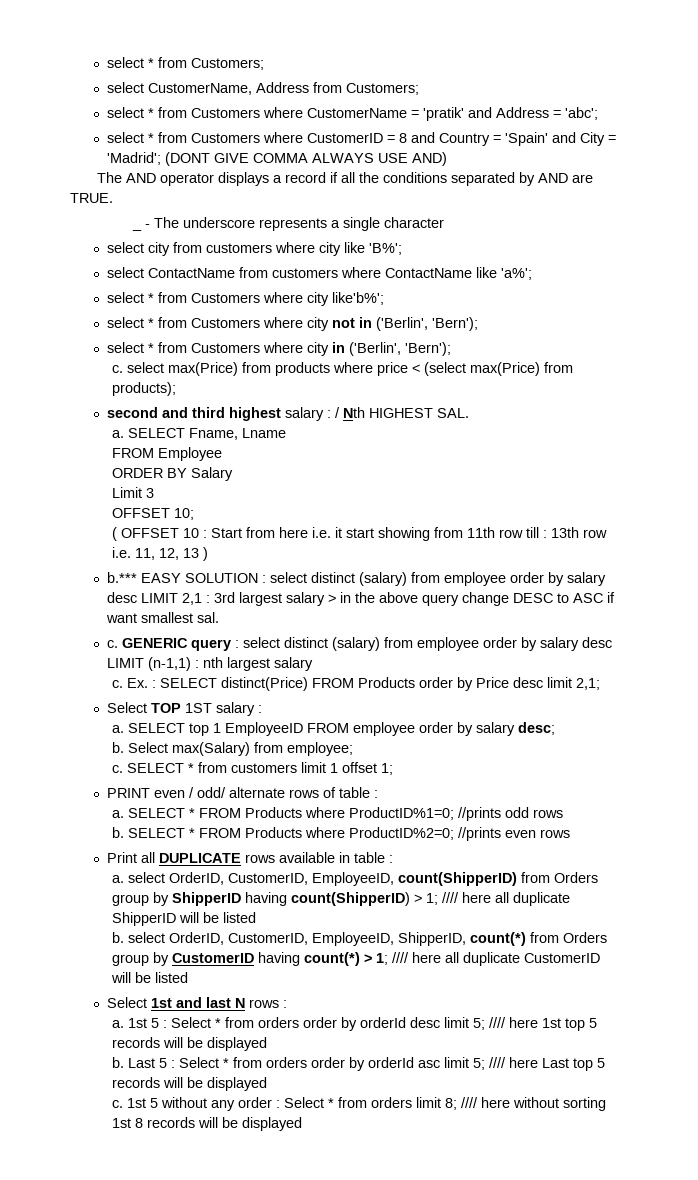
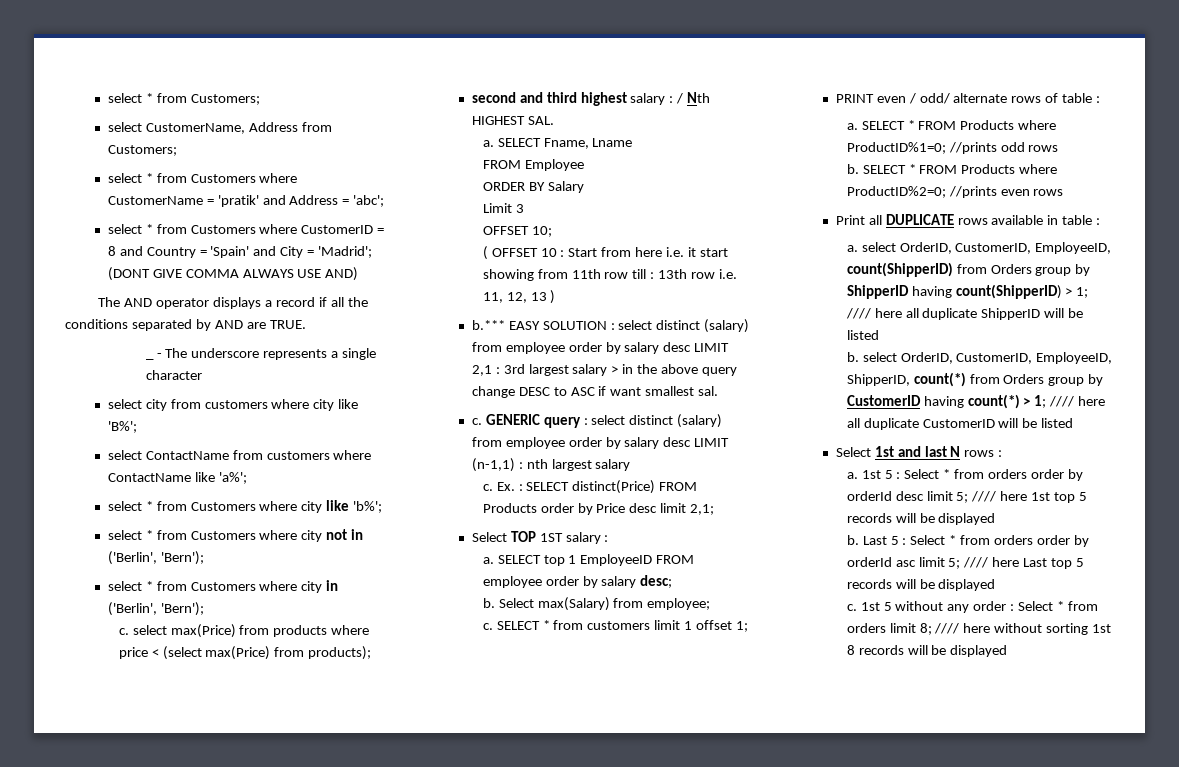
[331,292,384,305] like'b%'; -> [326,500,383,513] like 'b%';

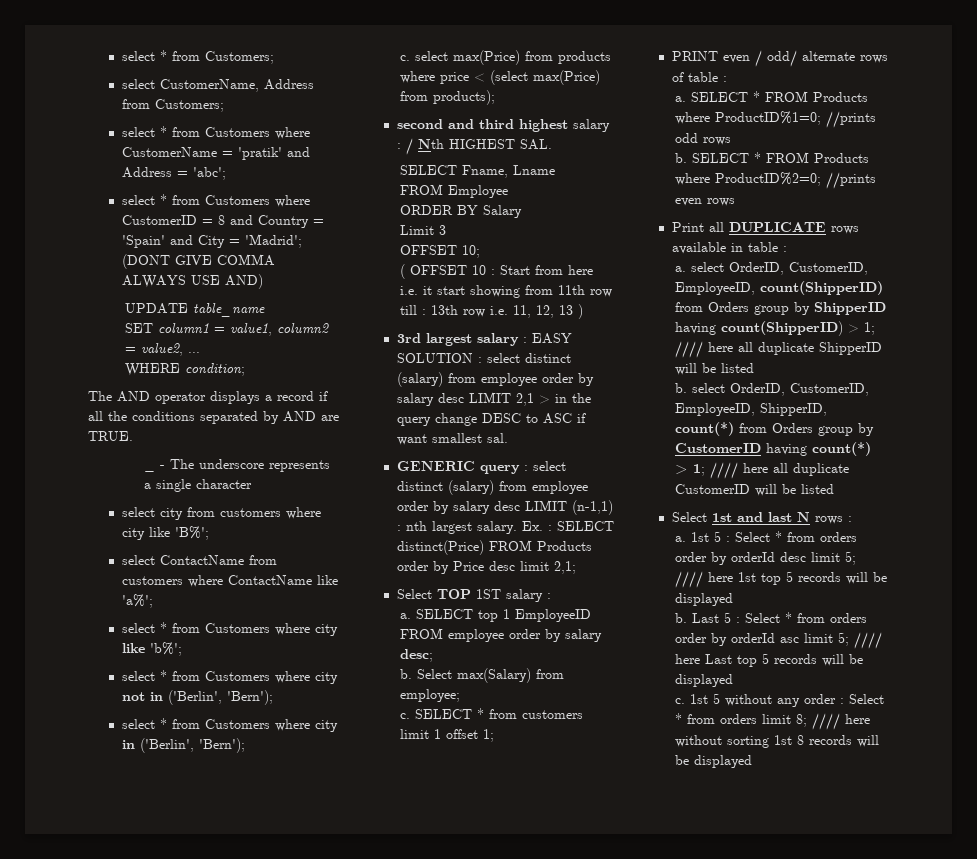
(359, 274) none -> [125,303,266,317] [125,323,330,336] [125,343,201,356] [125,363,246,376] // UPDATE table_name // SET column1 = value1, column2 = value2, ... // WHERE condition;
[482,140,494,147] a. -> (552, 144) none
[471,320,505,330] b.*** -> [396,333,527,346] 3rd largest salary :
[495,364,608,376] : 3rd largest salary -> (534, 399) none
[661,364,699,374] above -> (591, 398) none
[471,418,482,425] c. -> (508, 438) none
[595,459,631,471] [482,484,493,491] salary // c. -> [476,521,517,534] salary.

